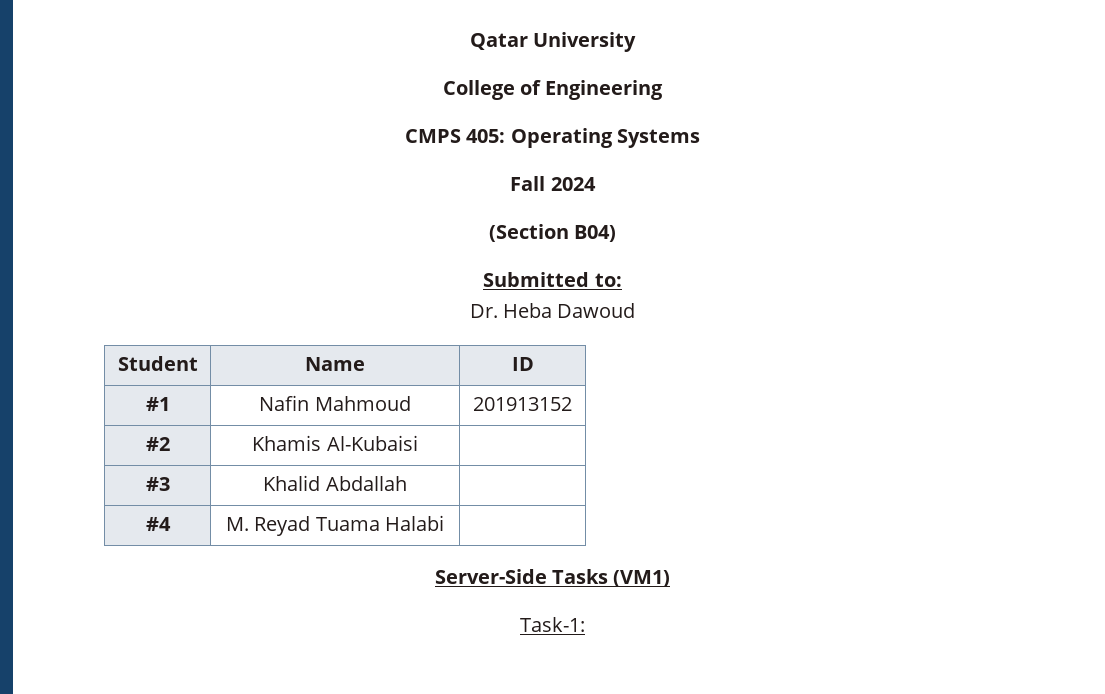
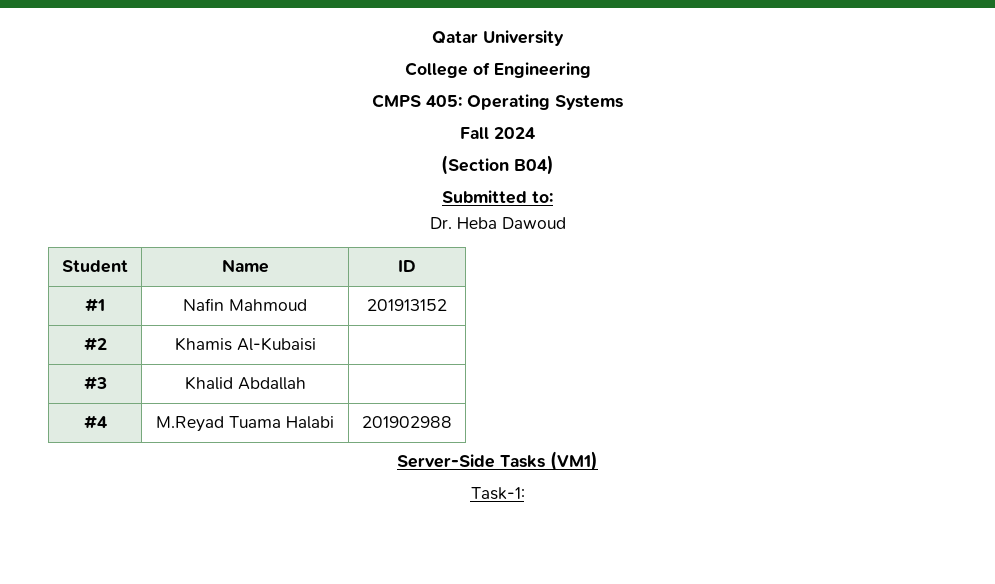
[226,516,311,536] M. Reyad -> [156,416,224,432] M.Reyad
(444, 523) none -> [362,416,452,428] 201902988

